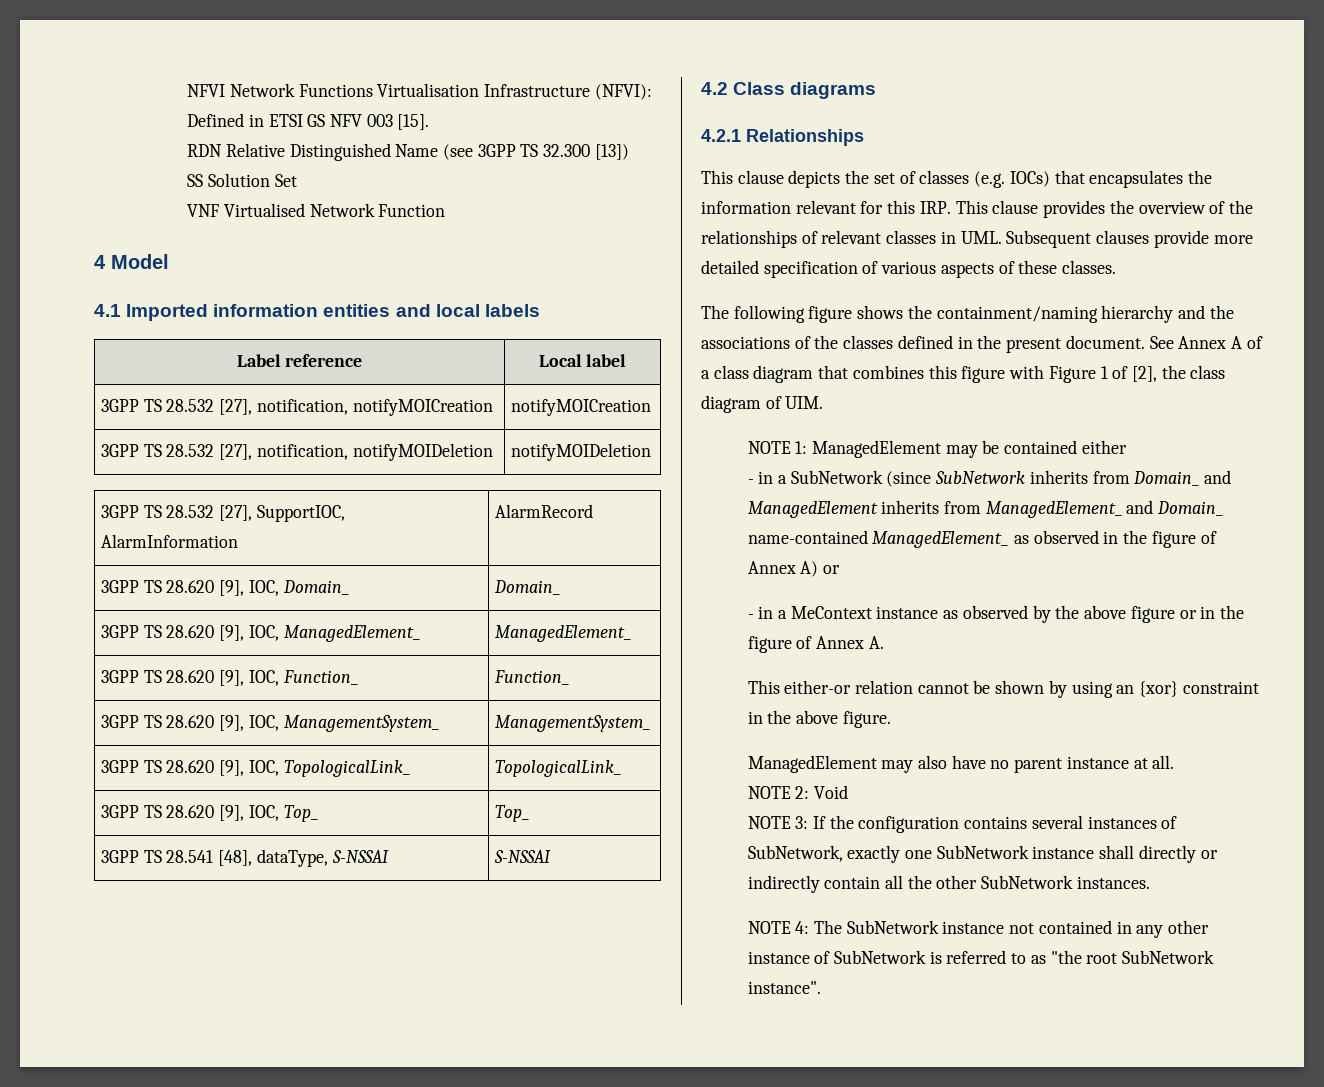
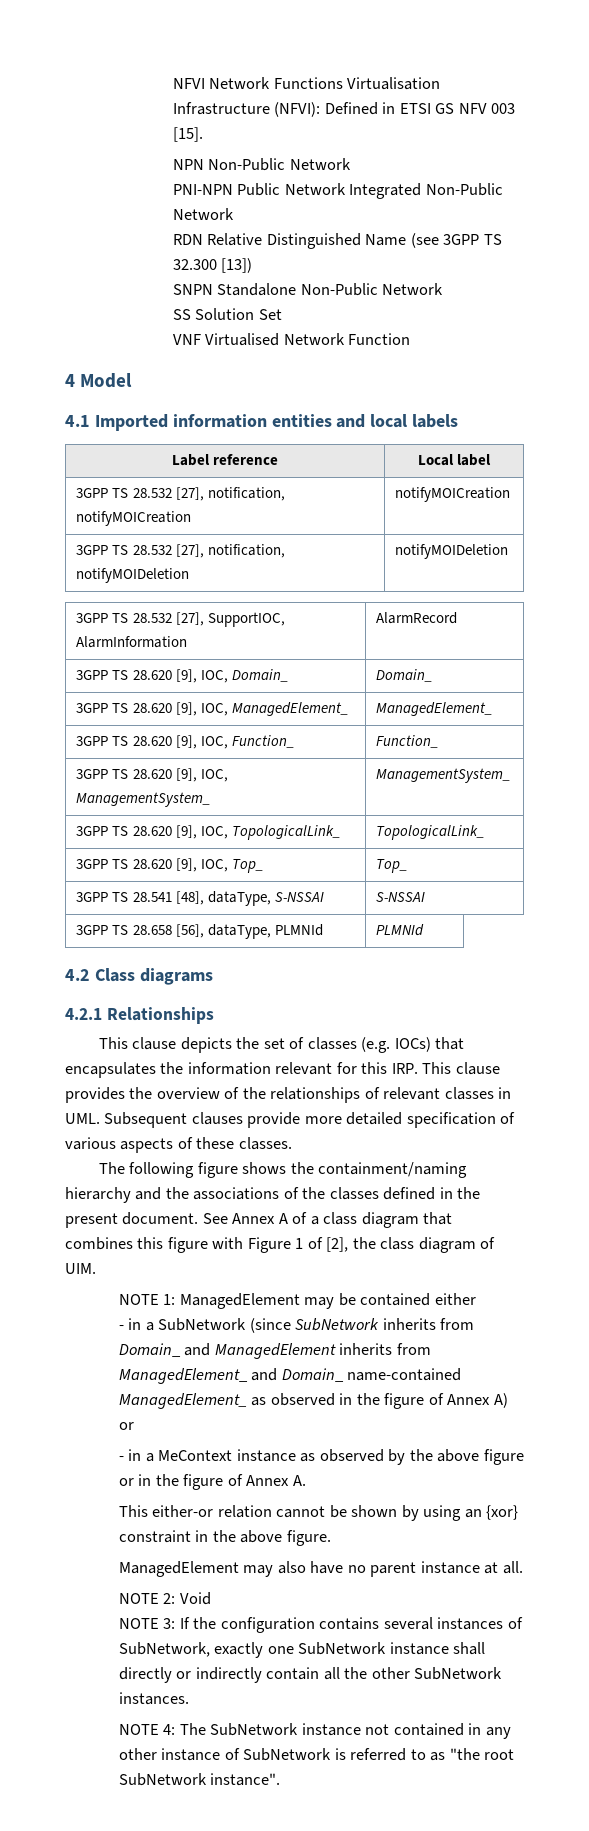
(430, 122) none -> [173,158,351,171] [173,183,503,199] [173,208,235,220] // NPN Non-Public Network // PNI-NPN Public Network Integrated Non-Public Network
(629, 152) none -> [173,283,444,296] // SNPN Standalone Non-Public Network
(552, 856) none -> [76,924,323,939] [376,924,425,936] // 3GPP TS 28.658 [56], dataType, PLMNId | PLMNId

